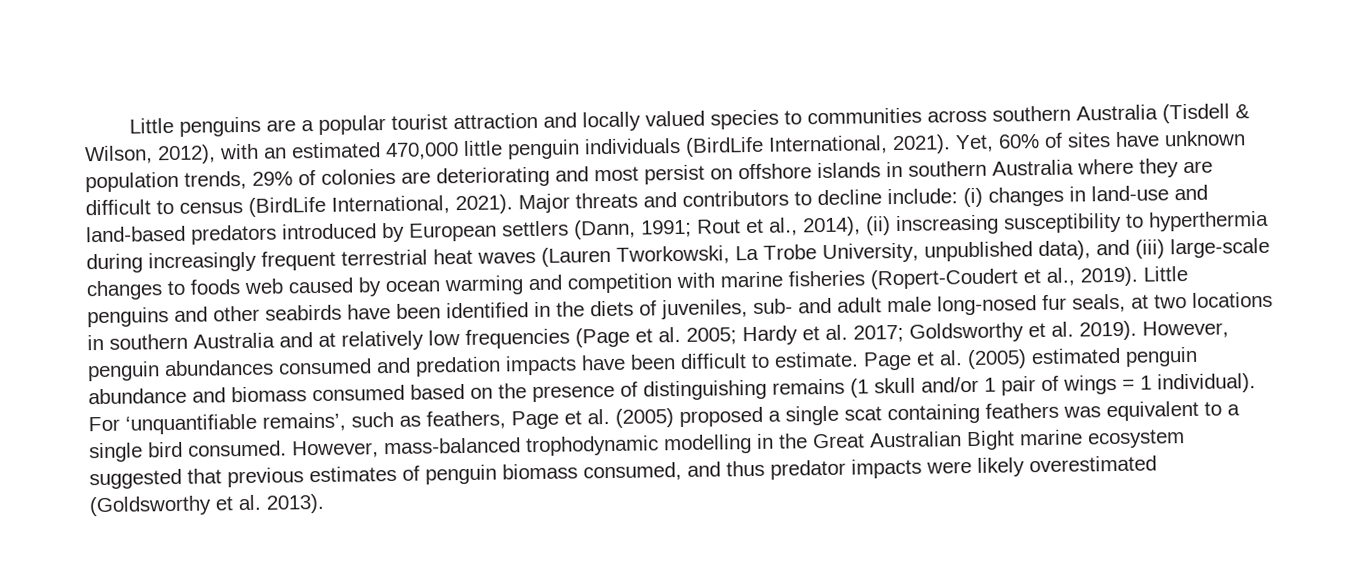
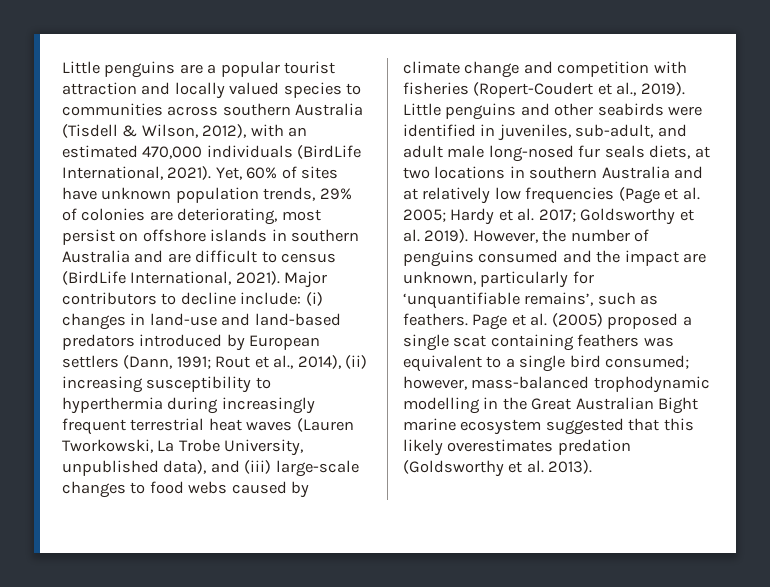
[463,139,580,160] little penguin -> (203, 152) none
[436,166,589,188] deteriorating and -> [177,208,278,225] deteriorating,
[1077,158,1179,178] where they -> [134,250,164,263] and
[575,192,677,209] threats and -> (328, 279) none
[895,214,999,236] inscreasing -> [62,376,143,393] increasing
[190,275,524,297] foods web caused by ocean warming -> [149,481,310,498] [403,61,520,78] food webs caused by climate change
[720,271,783,288] marine -> (687, 67) none
[347,298,793,320] have been identified in the diets of juveniles, sub- -> [668,106,703,116] [403,124,654,141] were identified in juveniles, sub-adult,
[1072,293,1126,313] seals, -> [604,145,691,159] seals diets,
[87,346,1198,382] [88,373,1256,405] [88,416,120,432] penguin abundances consumed and predation impacts have been difficult to estimate. Page et al. (2005) estimated penguin abundance and biomass consumed based on the presence of distinguishing remains (1 skull and/or 1 pair of wings = 1 individual). For -> [542,229,650,242] [403,250,707,267] [403,271,594,288] the number of penguins consumed and the impact are unknown, particularly for
[426,410,506,430] feathers, -> [403,313,468,326] feathers.
[188,440,379,459] consumed. However, -> [605,355,690,369] [403,376,467,390] consumed; however,
[227,455,1157,488] previous estimates of penguin biomass consumed, and thus predator impacts were likely overestimated -> [663,418,694,431] [403,439,631,456] this likely overestimates predation

